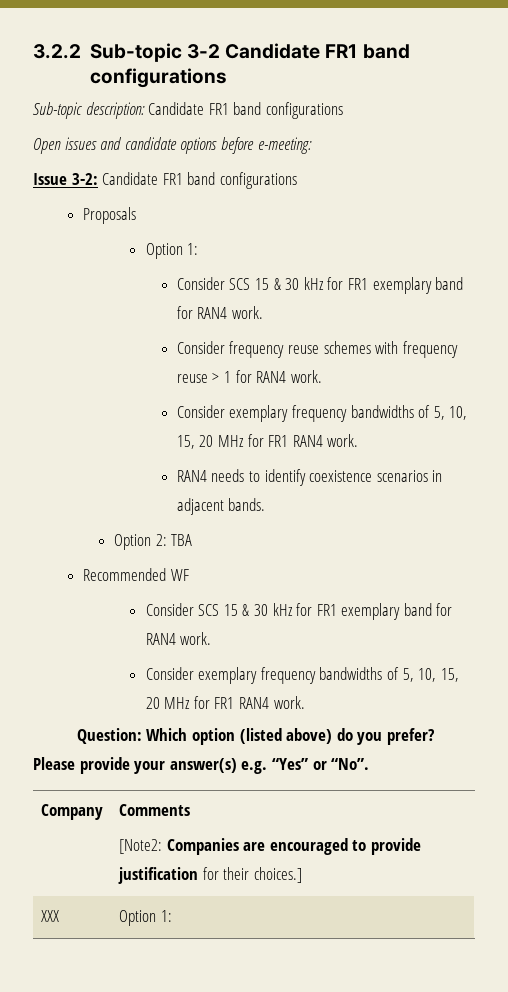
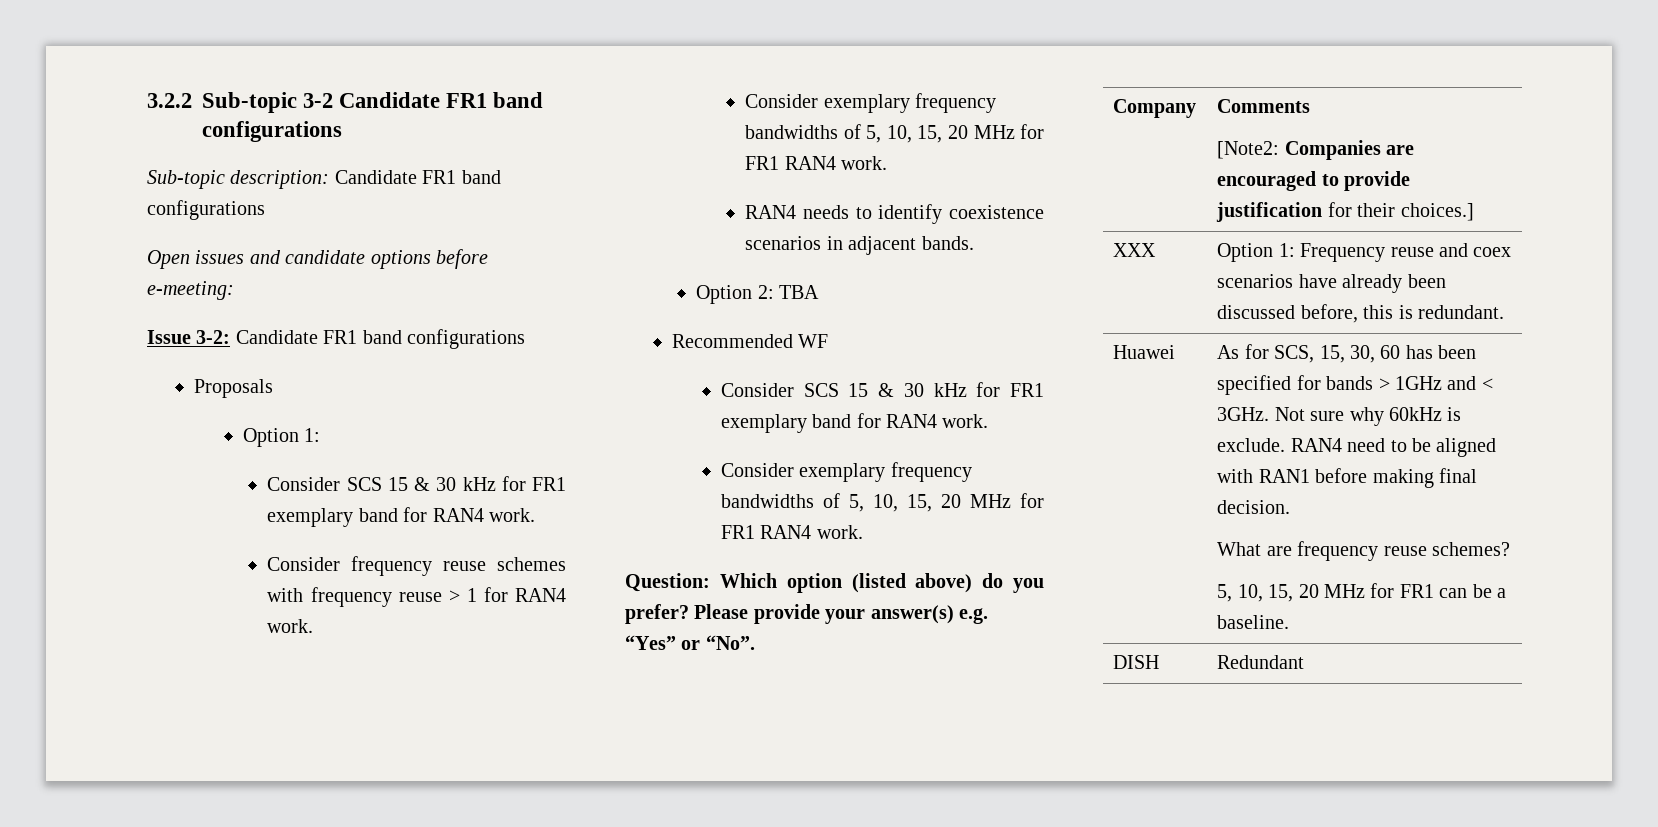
(172, 916) none -> [1300,243,1512,262] [1217,274,1446,293] [1217,304,1504,323] [1113,345,1176,359] [1217,344,1477,363] [1217,375,1493,395] [1217,407,1462,426] [1217,438,1497,457] [1217,468,1477,488] [1217,500,1291,514] [1217,541,1510,561] [1217,583,1506,602] [1217,615,1290,629] [1113,655,1160,669] [1217,655,1305,669] Frequency reuse and coex scenarios have already been discussed before, this is redundant. // Huawei | As for SCS, 15, 30, 60 has been specified for bands > 1GHz and < 3GHz. Not sure why 60kHz is exclude. RAN4 need to be aligned with RAN1 before making final decision. // What are frequency reuse schemes? // 5, 10, 15, 20 MHz for FR1 can be a baseline. // DISH | Redundant

